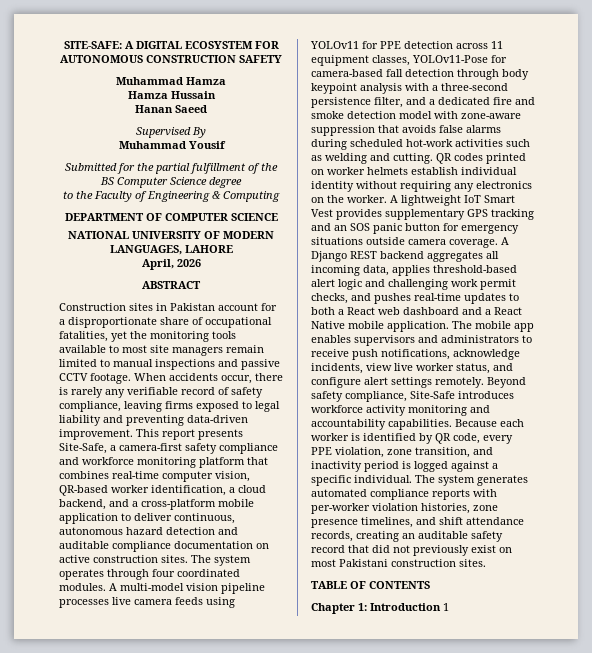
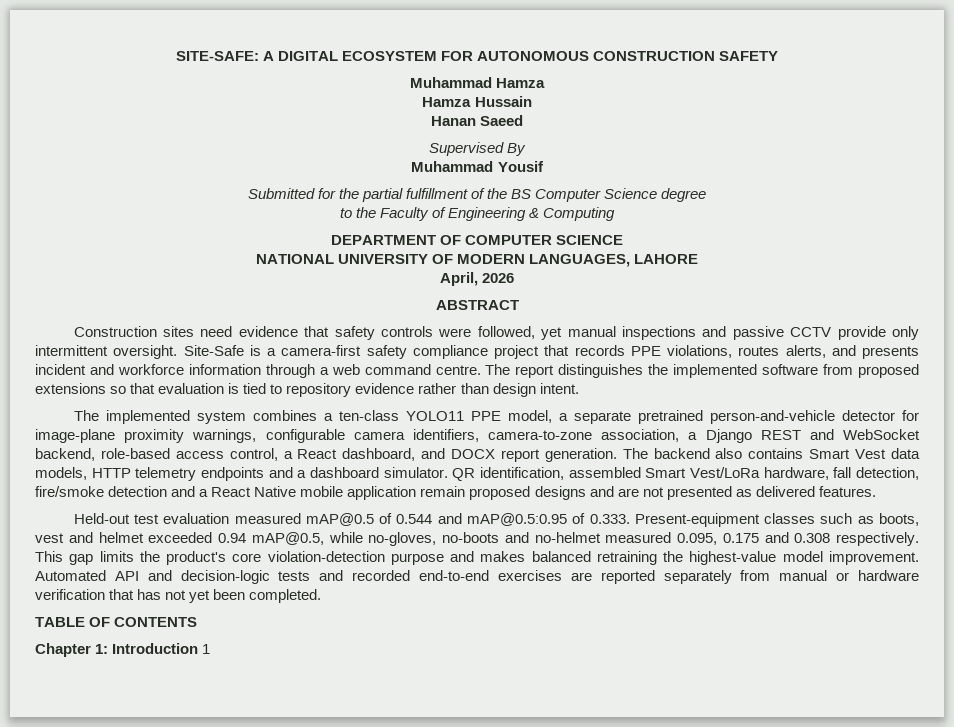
[156,303,277,311] [59,317,272,328] [59,331,236,342] [59,345,264,356] [59,359,110,367] in Pakistan account for a disproportionate share of occupational fatalities, yet the monitoring tools available to most site managers remain limited to -> [200,326,563,340] need evidence that safety controls were followed, yet
[90,373,283,384] [59,387,263,398] [59,401,280,412] [59,415,248,426] [59,429,243,440] [59,443,278,454] [59,457,268,468] [59,471,250,482] [59,485,266,496] [59,499,254,510] [59,513,235,524] [59,527,238,535] [59,541,269,552] [59,555,251,566] [59,569,240,580] [59,583,265,594] [59,597,235,608] [310,41,503,49] [311,55,507,66] [311,69,529,80] [311,83,508,94] [311,97,535,108] [311,111,521,119] [311,125,501,136] [311,139,530,150] [311,153,526,164] [311,167,517,175] [311,181,532,192] [311,195,515,206] [311,209,534,220] [311,223,519,234] [311,237,509,248] [311,251,499,262] [311,265,517,276] [311,279,516,290] [311,293,519,304] [311,307,522,315] [311,321,534,332] [311,335,532,346] [311,349,520,360] [311,363,513,374] [311,377,526,388] [311,391,514,402] [311,405,490,416] [311,419,524,430] [311,433,513,444] [311,447,493,458] [311,461,498,472] [311,475,528,486] [311,489,497,500] [311,503,498,514] [311,517,524,528] [311,531,503,542] [311,545,512,556] [311,559,486,567] footage. When accidents occur, there is rarely any verifiable record of safety compliance, leaving firms exposed to legal liability and preventing data-driven improvement. This report presents Site-Safe, a camera-first safety compliance and workforce monitoring platform that combines real-time computer vision, QR-based worker identification, a cloud backend, and a cross-platform mobile application to deliver continuous, autonomous hazard detection and auditable compliance documentation on active construction sites. The system operates through four coordinated modules. A multi-model vision pipeline processes live camera feeds using YOLOv11 for PPE detection across 11 equipment classes, YOLOv11-Pose for camera-based fall detection through body keypoint analysis with a three-second persistence filter, and a dedicated fire and smoke detection model with zone-aware suppression that avoids false alarms during scheduled hot-work activities such as welding and cutting. QR codes printed on worker helmets establish individual identity without requiring any electronics on the worker. A lightweight IoT Smart Vest provides supplementary GPS tracking and an SOS panic button for emergency situations outside camera coverage. A Django REST backend aggregates all incoming data, applies threshold-based alert logic and challenging work permit checks, and pushes real-time updates to both a React web dashboard and a React Native mobile application. The mobile app enables supervisors and administrators to receive push notifications, acknowledge incidents, view live worker status, and configure alert settings remotely. Beyond safety compliance, Site-Safe introduces workforce activity monitoring and accountability capabilities. Because each worker is identified by QR code, every PPE violation, zone transition, and inactivity period is logged against a specific individual. The system generates automated compliance reports with per-worker violation histories, zone presence timelines, and shift attendance records, creating an auditable safety record that did not previously exist on most Pakistani construction sites. -> [837,326,920,340] [35,345,919,359] [35,364,919,378] [35,383,579,397] [73,410,920,424] [35,429,920,443] [35,448,920,462] [35,467,919,481] [35,486,876,500] [73,513,919,527] [35,532,919,546] [35,551,919,565] [35,570,920,584] [35,589,322,603] provide only intermittent oversight. Site-Safe is a camera-first safety compliance project that records PPE violations, routes alerts, and presents incident and workforce information through a web command centre. The report distinguishes the implemented software from proposed extensions so that evaluation is tied to repository evidence rather than design intent. // The implemented system combines a ten-class YOLO11 PPE model, a separate pretrained person-and-vehicle detector for image-plane proximity warnings, configurable camera identifiers, camera-to-zone association, a Django REST and WebSocket backend, role-based access control, a React dashboard, and DOCX report generation. The backend also contains Smart Vest data models, HTTP telemetry endpoints and a dashboard simulator. QR identification, assembled Smart Vest/LoRa hardware, fall detection, fire/smoke detection and a React Native mobile application remain proposed designs and are not presented as delivered features. // Held-out test evaluation measured mAP@0.5 of 0.544 and mAP@0.5:0.95 of 0.333. Present-equipment classes such as boots, vest and helmet exceeded 0.94 mAP@0.5, while no-gloves, no-boots and no-helmet measured 0.095, 0.175 and 0.308 respectively. This gap limits the product's core violation-detection purpose and makes balanced retraining the highest-value model improvement. Automated API and decision-logic tests and recorded end-to-end exercises are reported separately from manual or hardware verification that has not yet been completed.

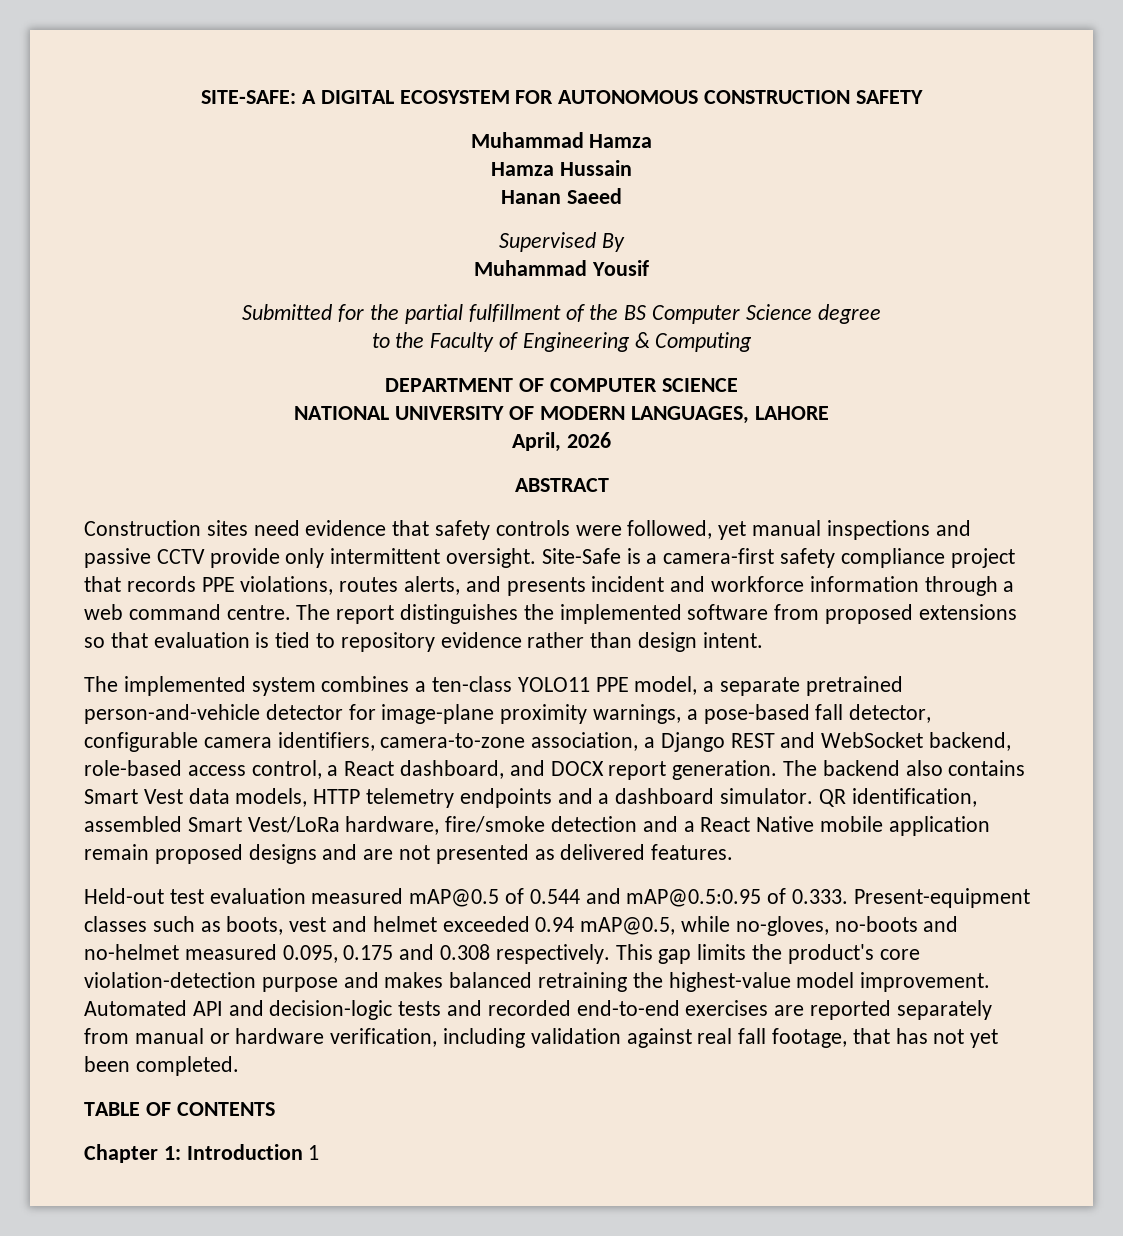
(257, 436) none -> [686,704,932,724] a pose-based fall detector,
[833,467,919,480] fall detection, -> (440, 825) none
[35,589,105,600] verification -> [330,1028,848,1048] verification, including validation against real fall footage,

